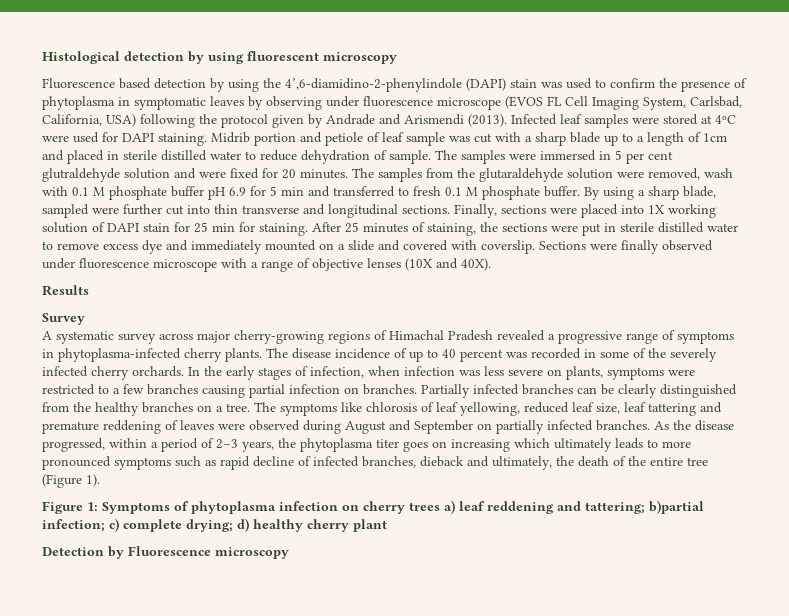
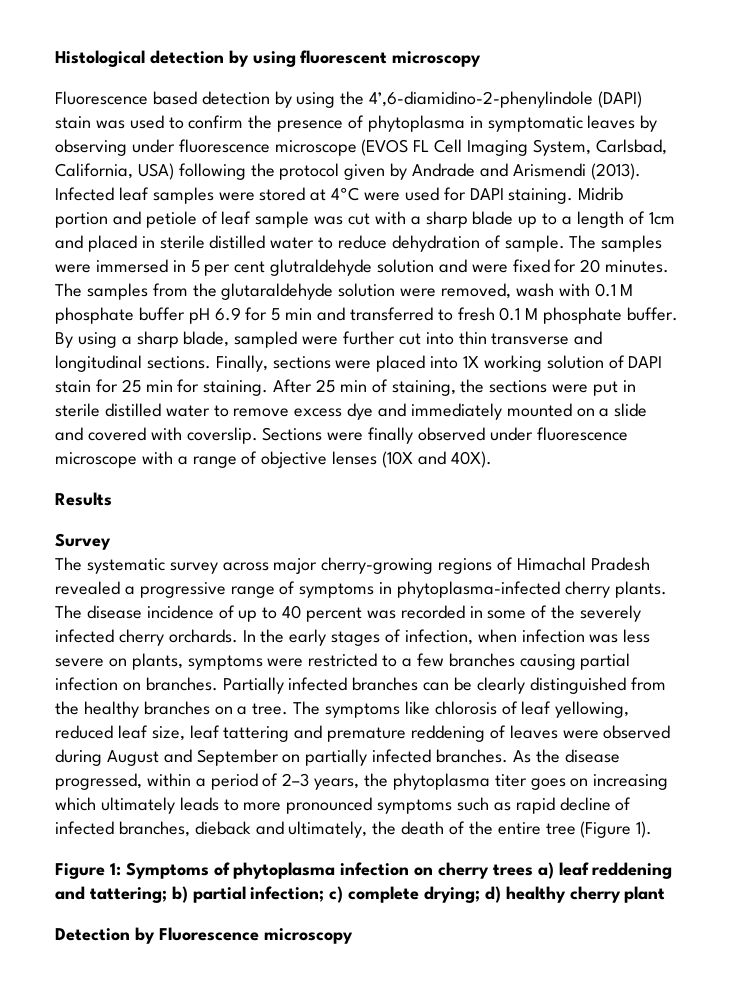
[363,223,408,233] minutes -> [339,380,367,392] min
[42,331,52,340] A -> [55,557,82,571] The
[649,500,704,514] b)partial -> [171,886,246,903] b) partial

